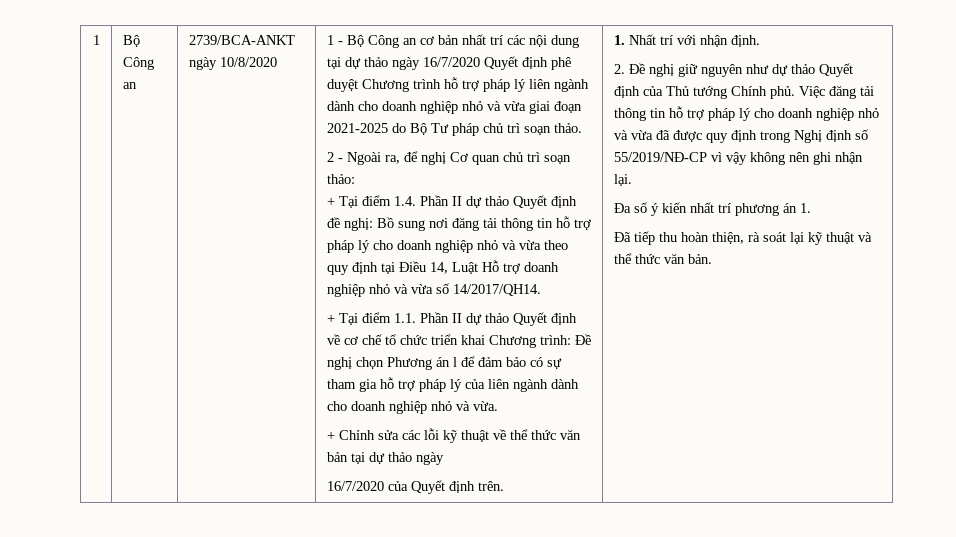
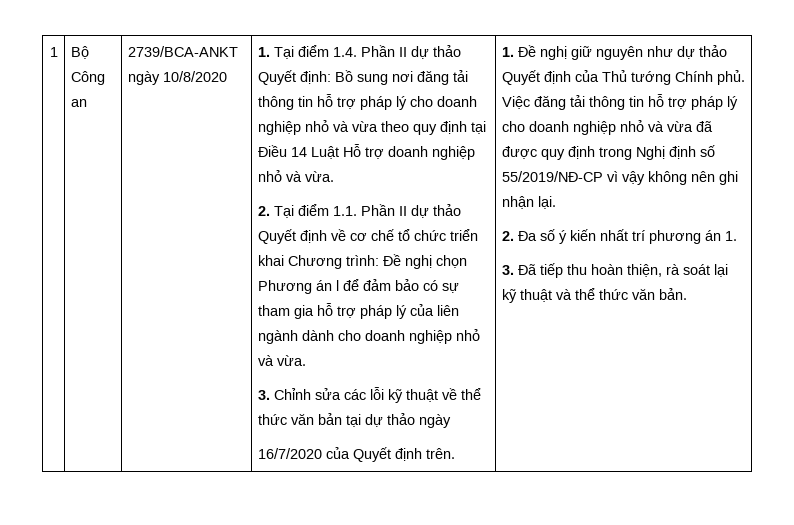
[326,34,579,48] [326,56,571,70] [326,77,589,92] [326,101,582,114] [326,123,582,136] [326,151,571,165] [326,174,355,184] [326,197,335,206] 1 - Bộ Công an cơ bản nhất trí các nội dung tại dự thảo ngày 16/7/2020 Quyết định phê duyệt Chương trình hỗ trợ pháp lý liên ngành dành cho doanh nghiệp nhỏ và vừa giai đoạn 2021-2025 do Bộ Tư pháp chủ trì soạn thảo. // 2 - Ngoài ra, để nghị Cơ quan chủ trì soạn thảo: // + -> [257,47,270,57] 1.
[550,196,577,208] [326,217,373,231] định đề nghị: -> [299,71,331,84] định:
[429,262,448,274] 14, -> [290,147,307,157] 14
[410,283,541,296] [326,314,335,323] vừa số 14/2017/QH14. // + -> [304,171,334,182] [257,206,270,216] vừa. // 2.
[326,431,335,440] + -> [257,390,270,400] 3.
[628,34,760,47] [613,64,625,74] Nhất trí với nhận định. // 2. -> (514, 52) none
(632, 180) none -> [501,231,514,241] 2.
(811, 208) none -> [501,265,514,275] 3.

